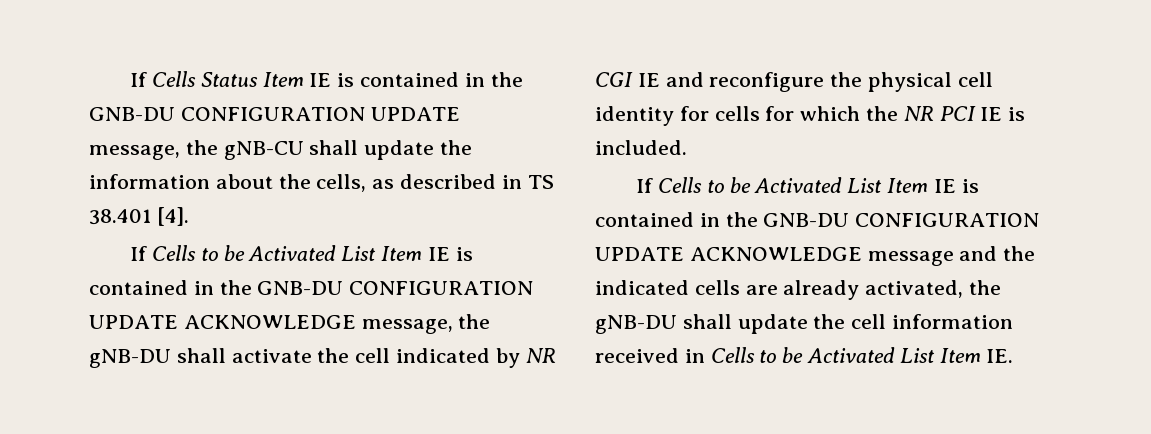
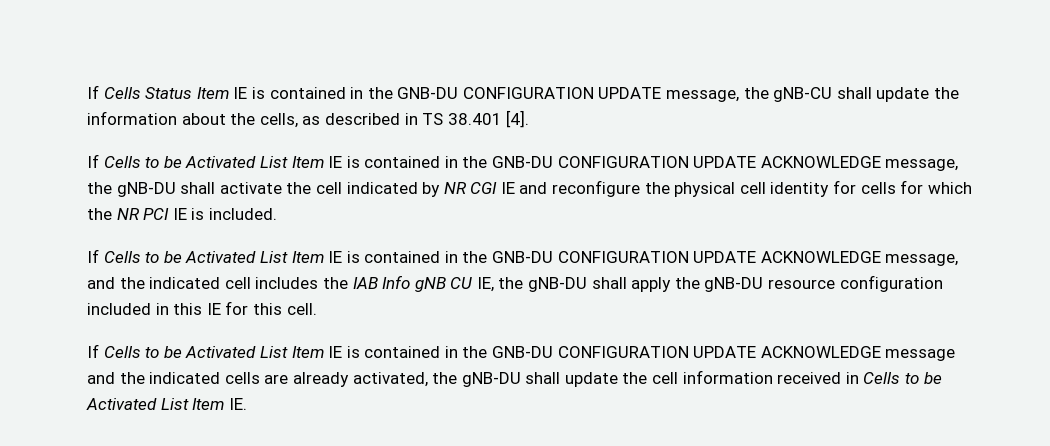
(687, 147) none -> [87,249,959,266] [87,275,943,292] [87,301,317,315] // If Cells to be Activated List Item IE is contained in the GNB-DU CONFIGURATION UPDATE ACKNOWLEDGE message, and the indicated cell includes the IAB Info gNB CU IE, the gNB-DU shall apply the gNB-DU resource configuration included in this IE for this cell.

